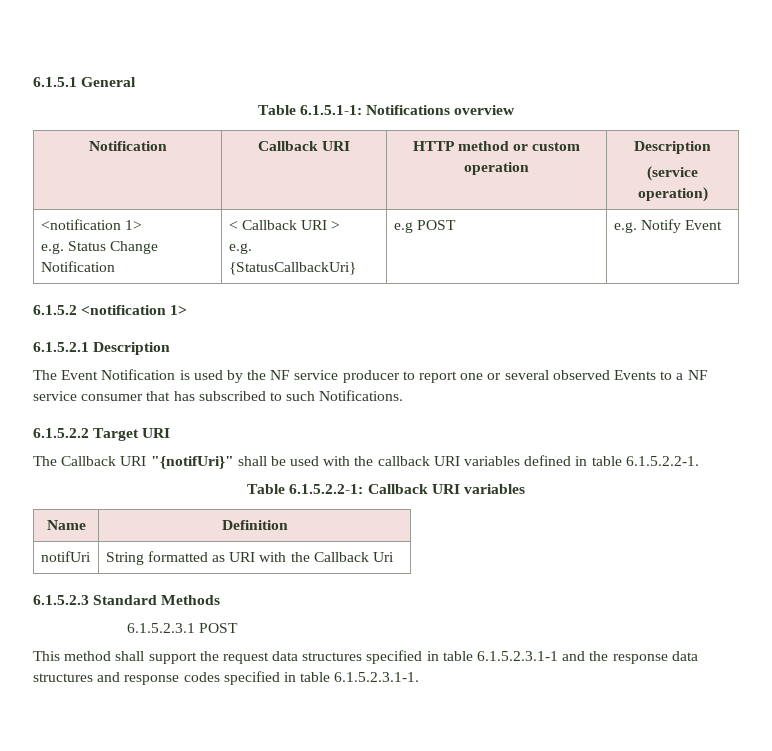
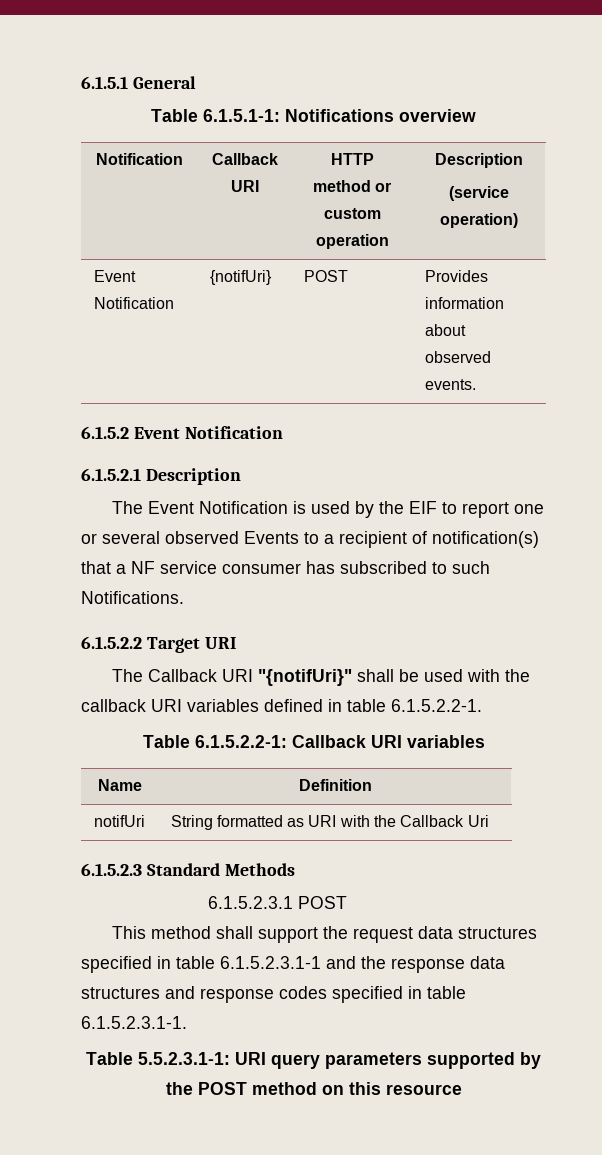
[40,219,142,230] [40,241,158,254] [40,261,115,272] [228,220,341,230] [228,243,252,254] [228,262,356,275] [393,220,456,233] [613,219,722,233] <notification 1> // e.g. Status Change Notification | < Callback URI > // e.g. {StatusCallbackUri} | e.g POST | e.g. Notify Event -> [93,270,136,282] [93,297,174,309] [209,270,272,285] [303,270,348,282] [424,270,488,282] [424,297,504,309] [424,324,466,336] [424,351,491,363] [424,379,476,390] Event Notification | {notifUri} | POST | Provides information about observed events.
[81,305,188,315] <notification 1> -> [133,426,283,439] Event Notification
[270,370,400,383] NF service producer -> [409,501,438,514] EIF
(684, 376) none -> [339,531,539,548] [81,561,126,574] recipient of notification(s) that a
[146,391,171,401] that -> (301, 568) none
(420, 677) none -> [86,1052,541,1069] [165,1082,462,1095] // Table 5.5.2.3.1-1: URI query parameters supported by the POST method on this resource

